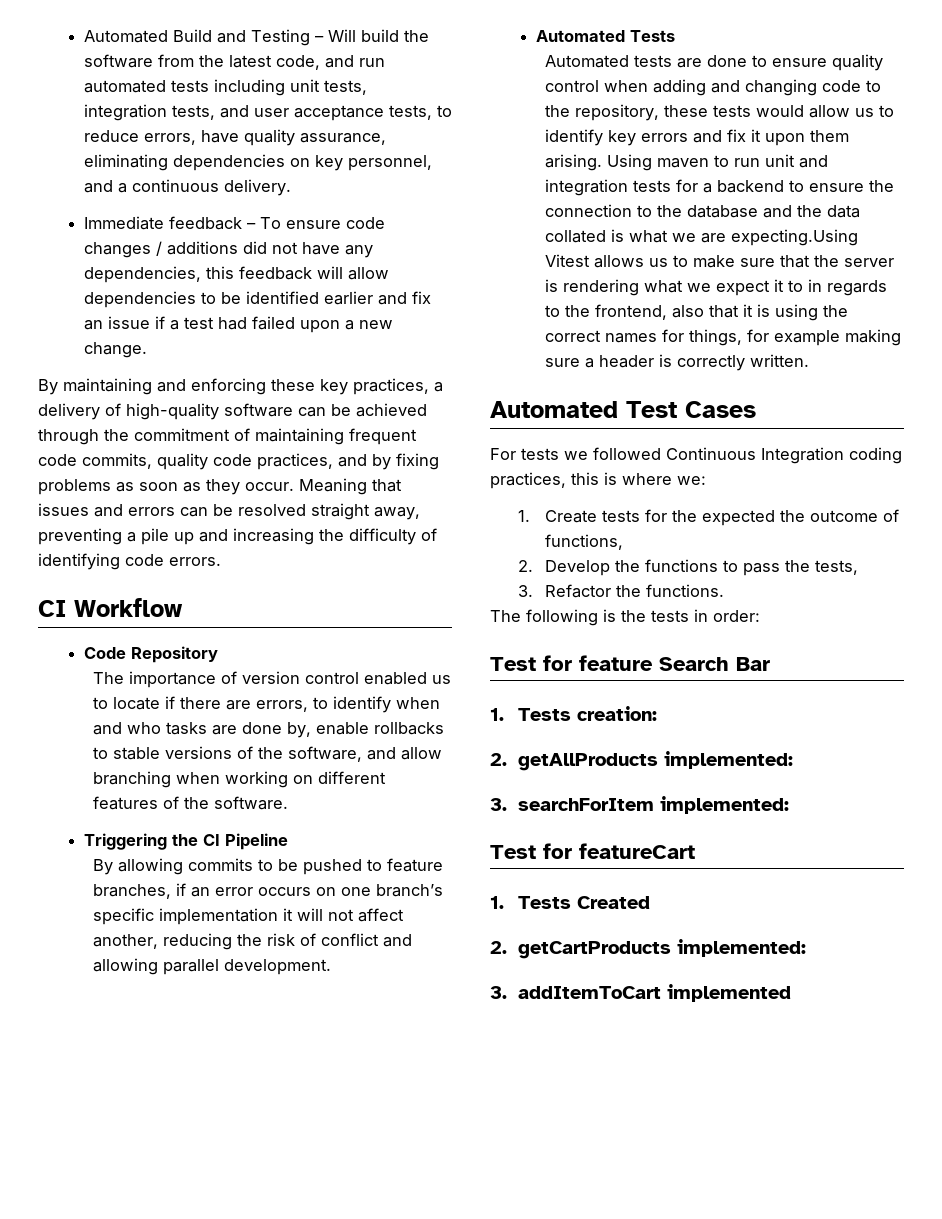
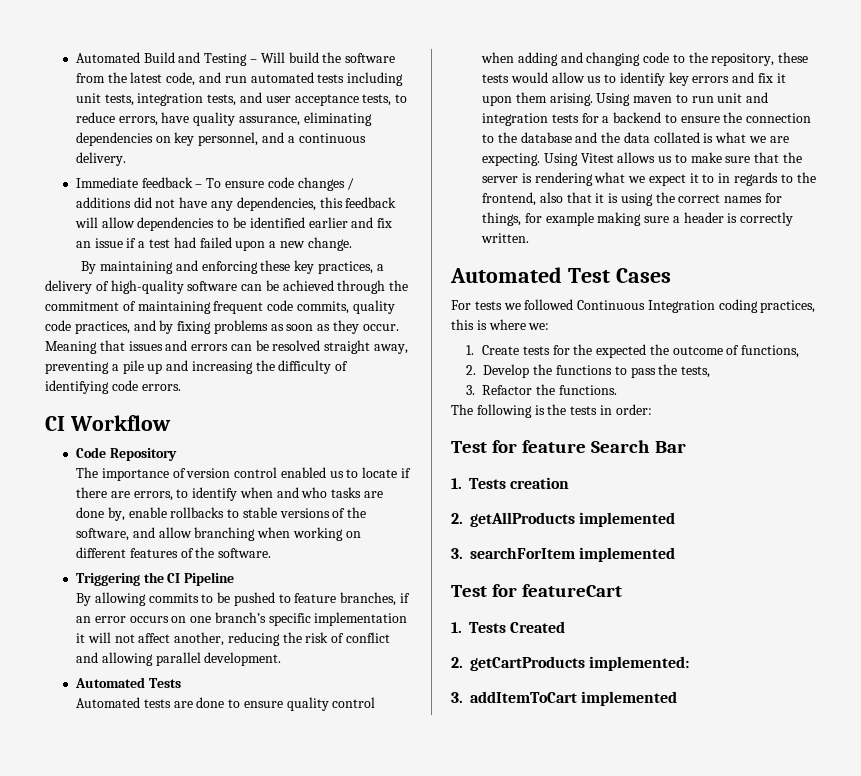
[731,229,859,246] expecting.Using -> [481,153,578,166] expecting. Using
[576,706,657,721] creation: -> [510,477,570,489] creation
[663,751,793,769] implemented: -> [579,512,676,527] implemented
[659,796,789,814] implemented: -> [579,547,676,562] implemented

